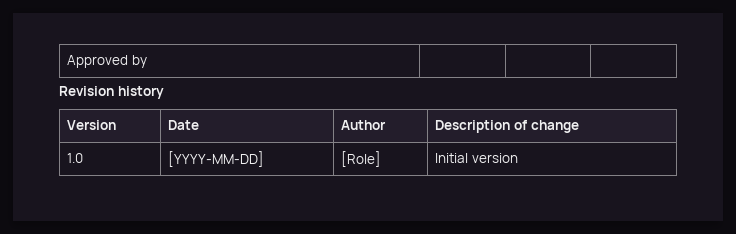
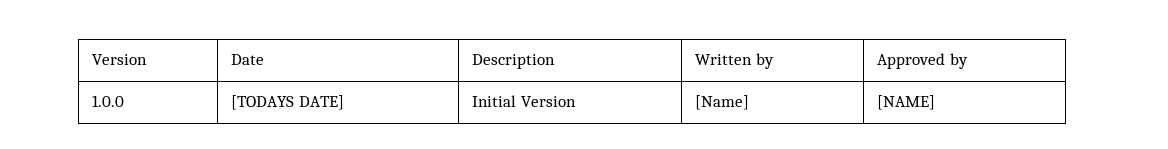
[67,55,147,68] [59,86,164,99] [67,120,117,130] [168,120,200,130] [341,120,387,130] [435,120,579,133] [67,153,84,163] [168,151,265,167] [341,151,382,167] [435,153,518,163] Approved by | | | // Revision history // Version | Date | Author | Description of change // 1.0 | [YYYY-MM-DD] | [Role] | Initial version -> [92,54,148,65] [231,54,265,65] [472,54,556,69] [695,53,774,69] [877,53,968,69] [92,95,125,107] [231,95,344,110] [472,95,576,107] [695,95,750,110] [877,95,936,110] Version | Date | Description | Written by | Approved by // 1.0.0 | [TODAYS DATE] | Initial Version | [Name] | [NAME]

